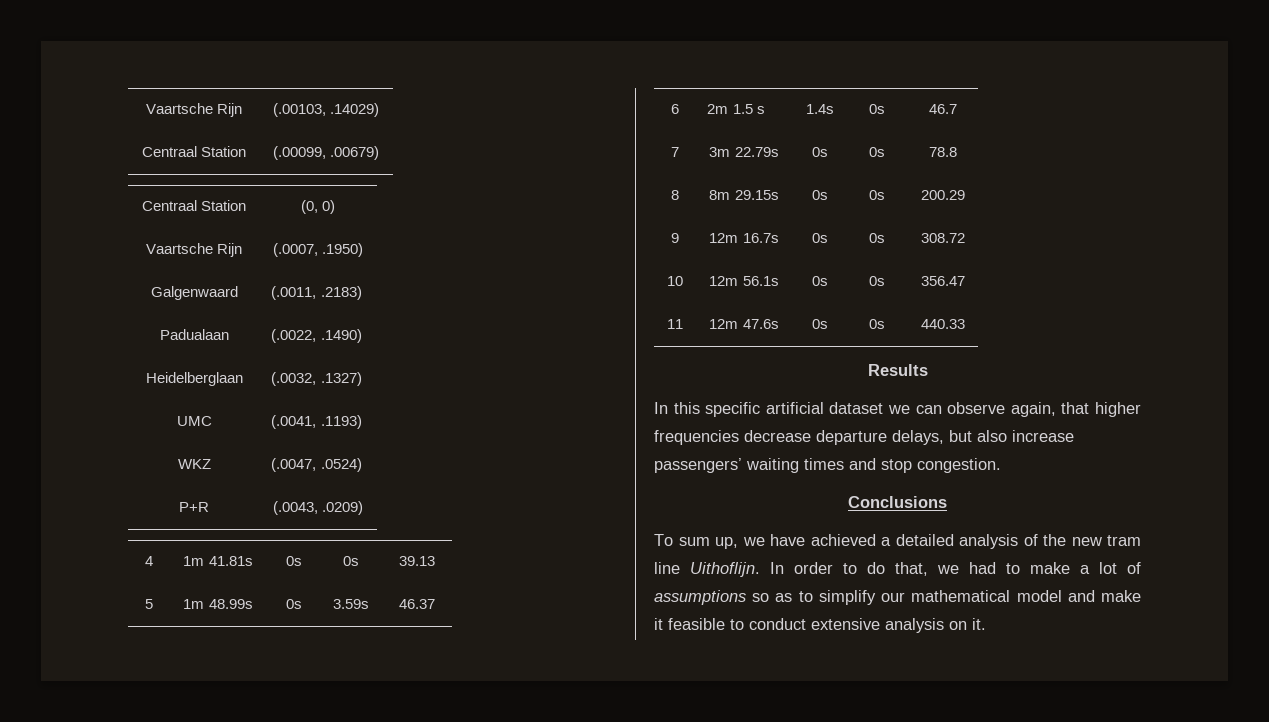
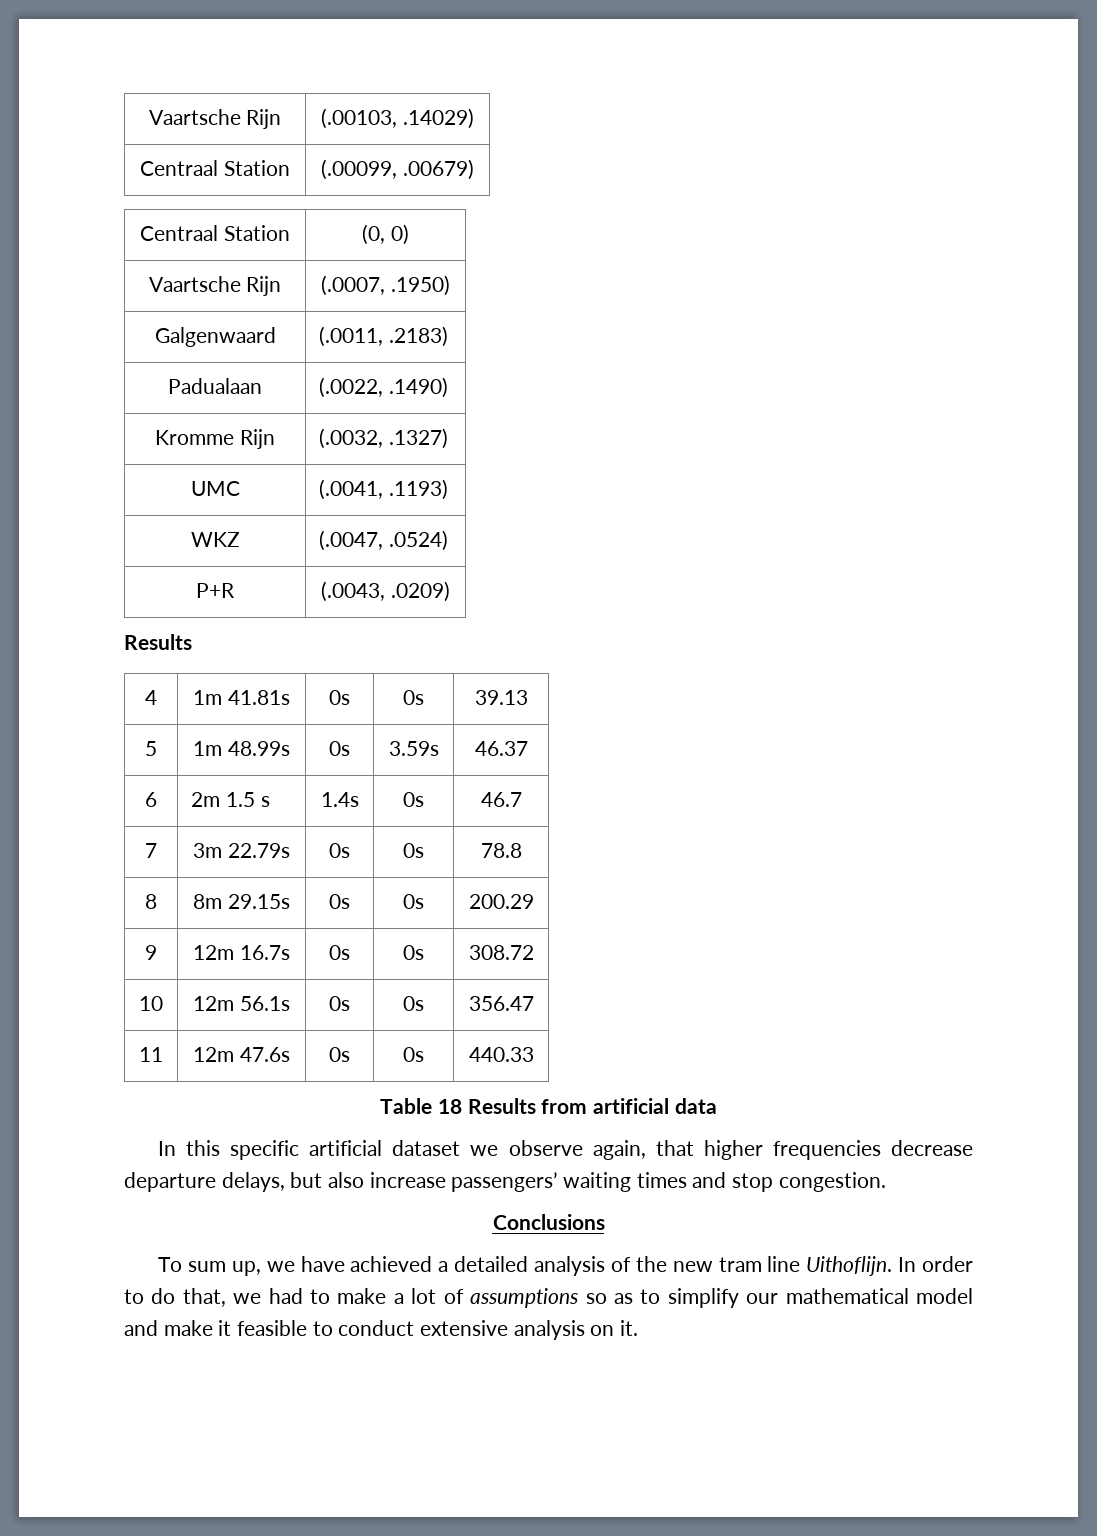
[145,372,243,386] Heidelberglaan -> [155,429,275,449] Kromme Rijn
(364, 508) none -> [124,634,192,650] // Results
[867,364,928,376] Results -> [380,1098,717,1114] Table 18 Results from artificial data
[915,405,942,414] can -> (499, 1150) none

